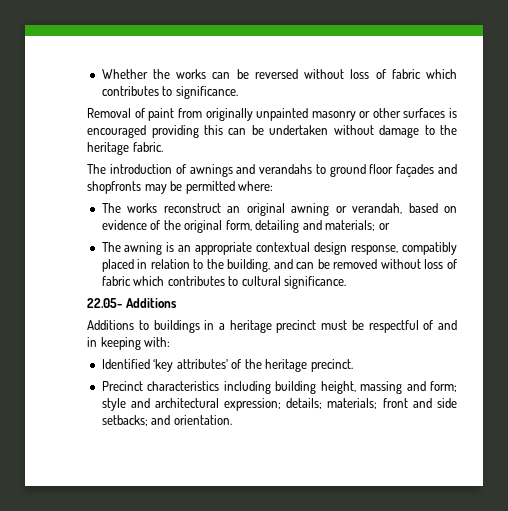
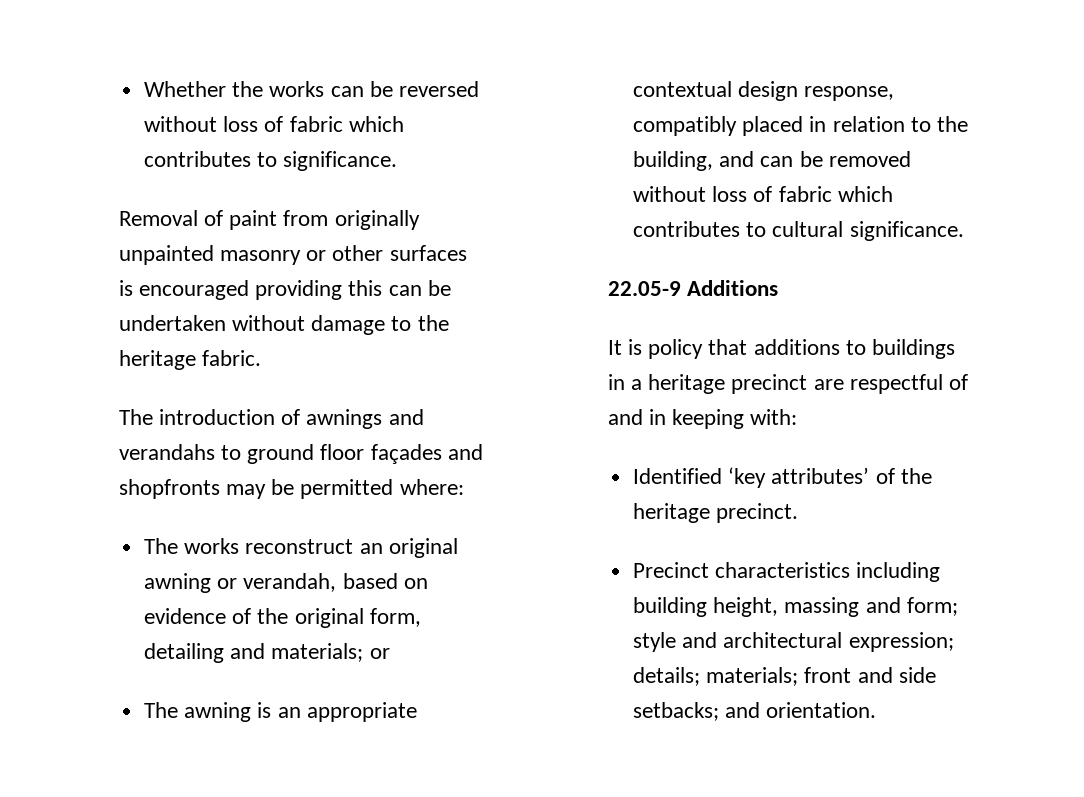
[87,298,123,308] 22.05- -> [607,281,681,296] 22.05-9
[87,320,135,330] Additions -> [607,339,840,359] It is policy that additions
[321,320,364,330] must be -> [813,379,844,390] are

